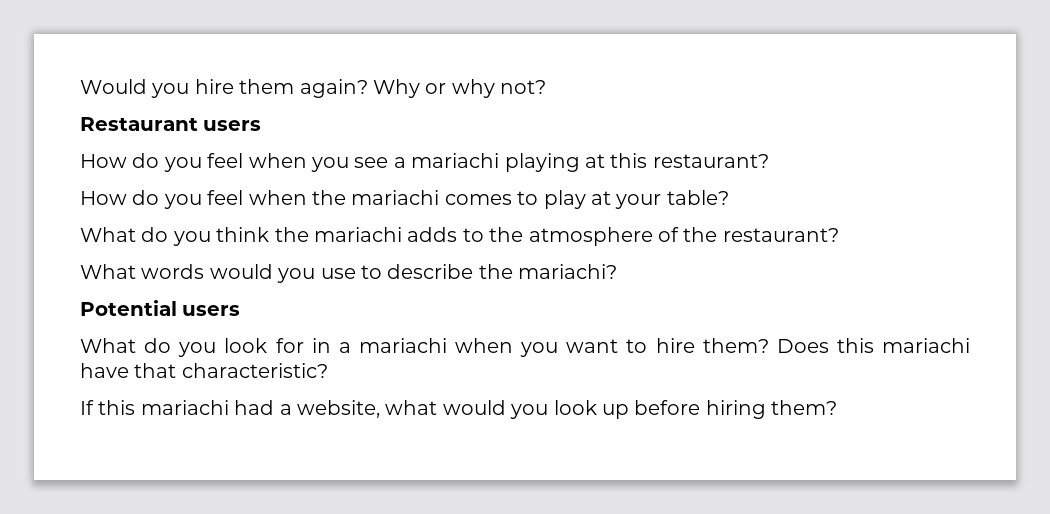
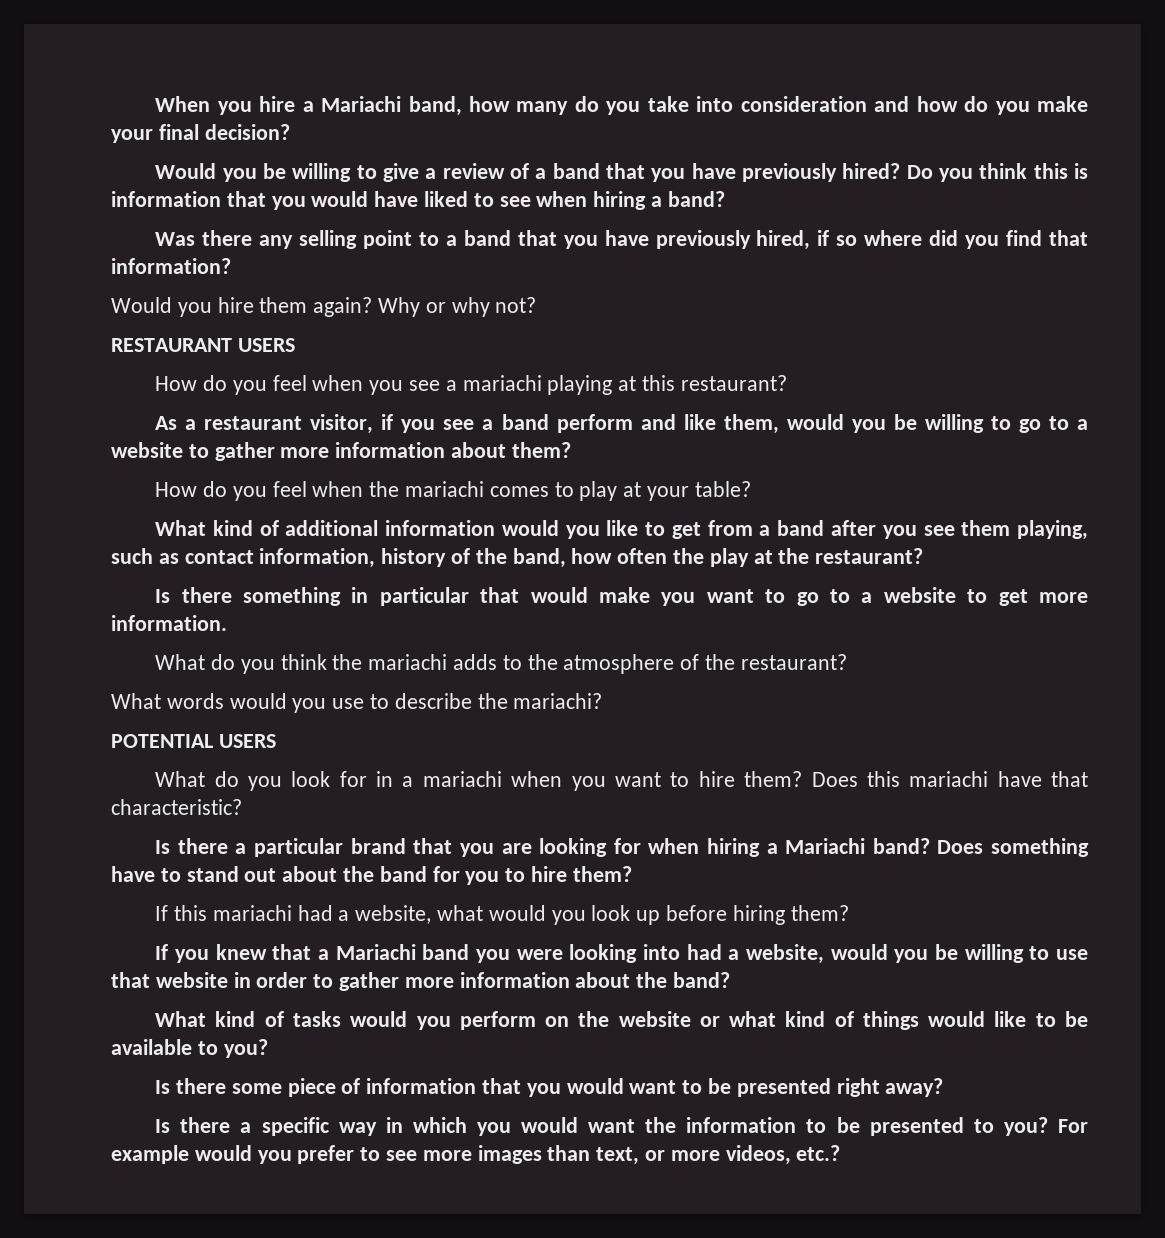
(80, 86) none -> [155,96,1088,116] [111,124,290,143] [155,163,1089,182] [111,191,725,210] [155,230,1088,250] [111,258,231,274] When you hire a Mariachi band, how many do you take into consideration and how do you make your final decision? // Would you be willing to give a review of a band that you have previously hired? Do you think this is information that you would have liked to see when hiring a band? // Was there any selling point to a band that you have previously hired, if so where did you find that information? //
[80,117,262,131] Restaurant users -> [111,338,295,352] RESTAURANT USERS
(769, 161) none -> [155,414,1088,434] [111,442,571,461] // As a restaurant visitor, if you see a band perform and like them, would you be willing to go to a website to gather more information about them?
(729, 197) none -> [155,520,1088,540] [111,548,924,568] [155,587,1089,606] [111,615,227,631] // What kind of additional information would you like to get from a band after you see them playing, such as contact information, history of the band, how often the play at the restaurant? // Is there something in particular that would make you want to go to a website to get more information.
[80,300,241,316] Potential users -> [111,734,276,748] POTENTIAL USERS
(328, 370) none -> [155,838,1089,857] [111,866,632,885] // Is there a particular brand that you are looking for when hiring a Mariachi band? Does something have to stand out about the band for you to hire them?
(838, 407) none -> [155,944,1088,964] [111,972,731,991] [155,1011,1089,1030] [111,1039,268,1058] [155,1078,944,1097] [155,1117,1088,1136] [111,1145,841,1165] // If you knew that a Mariachi band you were looking into had a website, would you be willing to use that website in order to gather more information about the band? // What kind of tasks would you perform on the website or what kind of things would like to be available to you? // Is there some piece of information that you would want to be presented right away? // Is there a specific way in which you would want the information to be presented to you? For example would you prefer to see more images than text, or more videos, etc.?

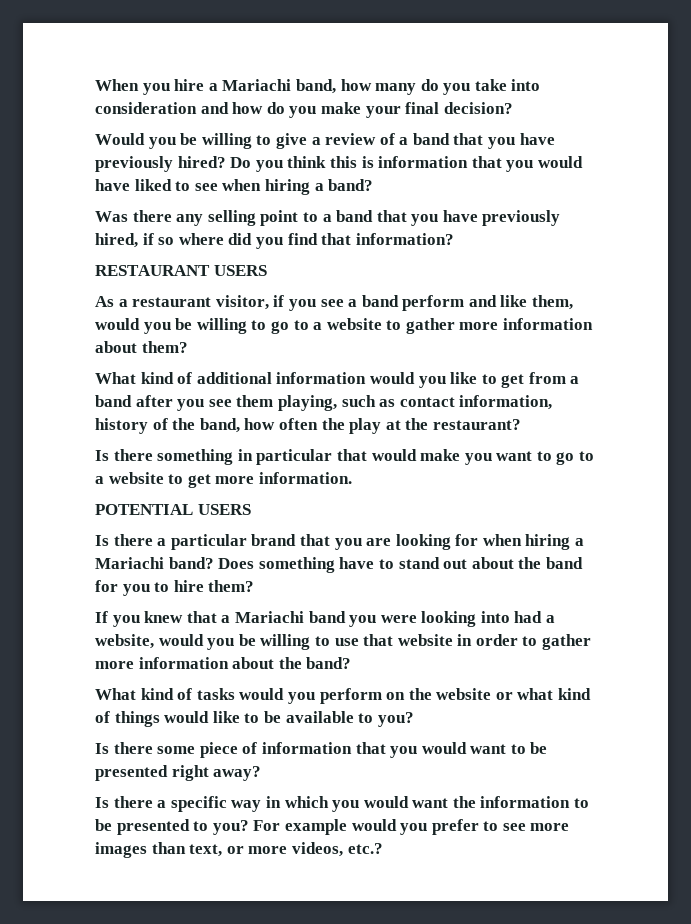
[111,297,537,317] [111,338,295,352] [155,375,787,395] Would you hire them again? Why or why not? // RESTAURANT USERS // How do you feel when you see a mariachi playing at this restaurant? -> [95,265,267,276] RESTAURANT USERS
[155,481,751,501] // How do you feel when the mariachi comes to play at your table? -> (188, 347) none
[155,654,847,674] [111,693,603,713] [111,734,276,748] [155,771,1088,791] [111,799,242,815] What do you think the mariachi adds to the atmosphere of the restaurant? // What words would you use to describe the mariachi? // POTENTIAL USERS // What do you look for in a mariachi when you want to hire them? Does this mariachi have that characteristic? -> [95,504,251,515] POTENTIAL USERS
[155,905,849,925] // If this mariachi had a website, what would you look up before hiring them? -> (255, 586) none

